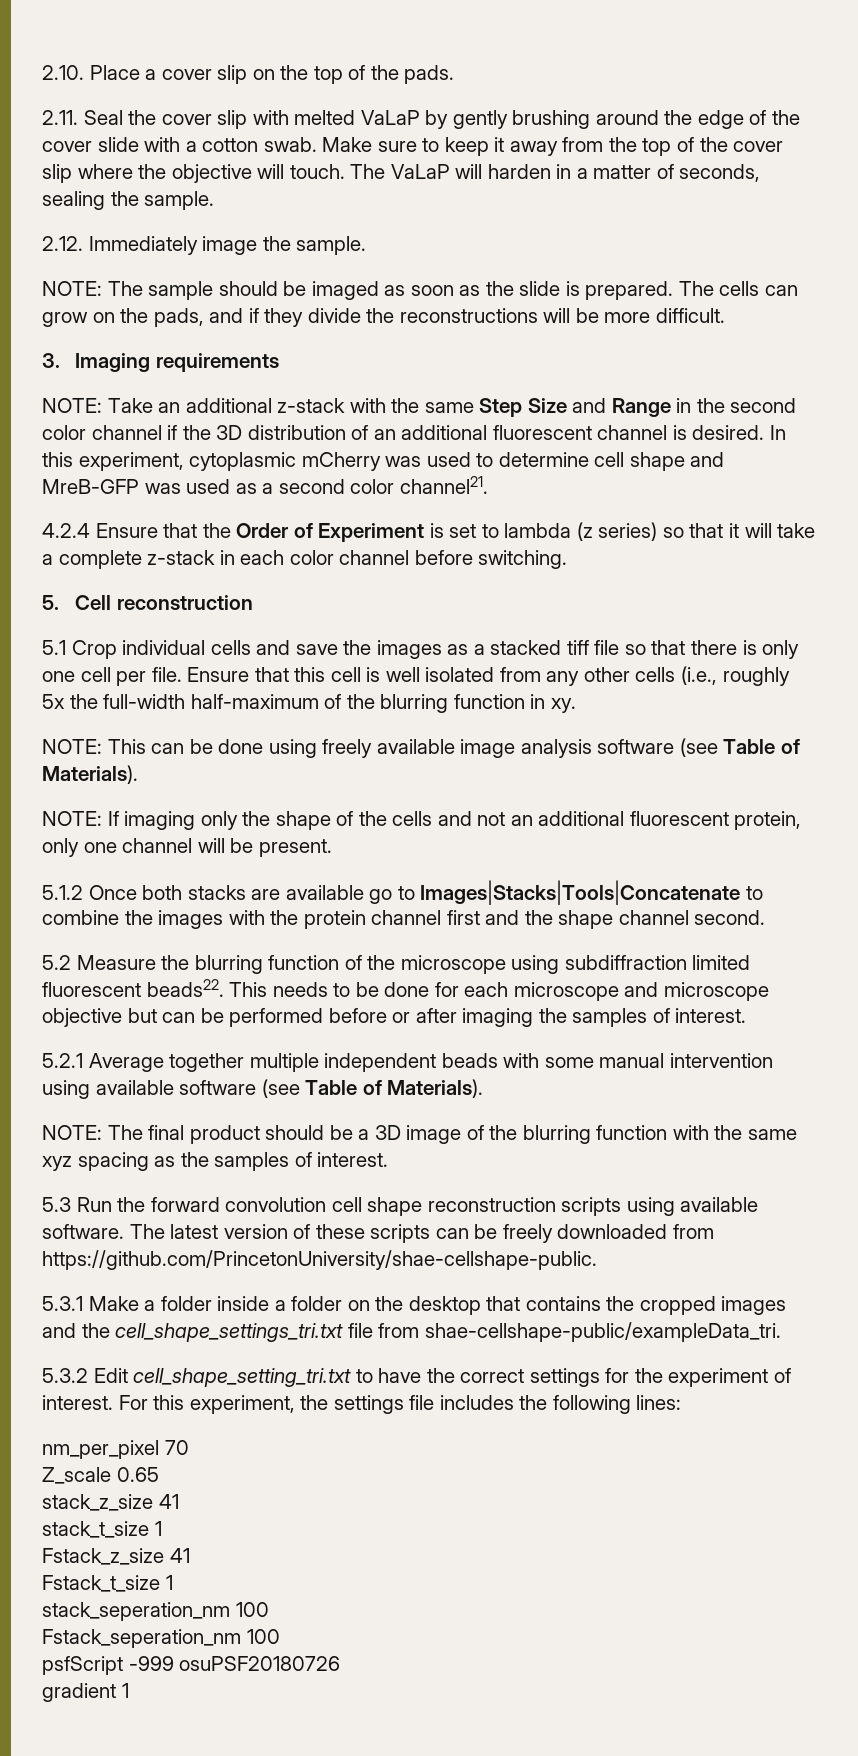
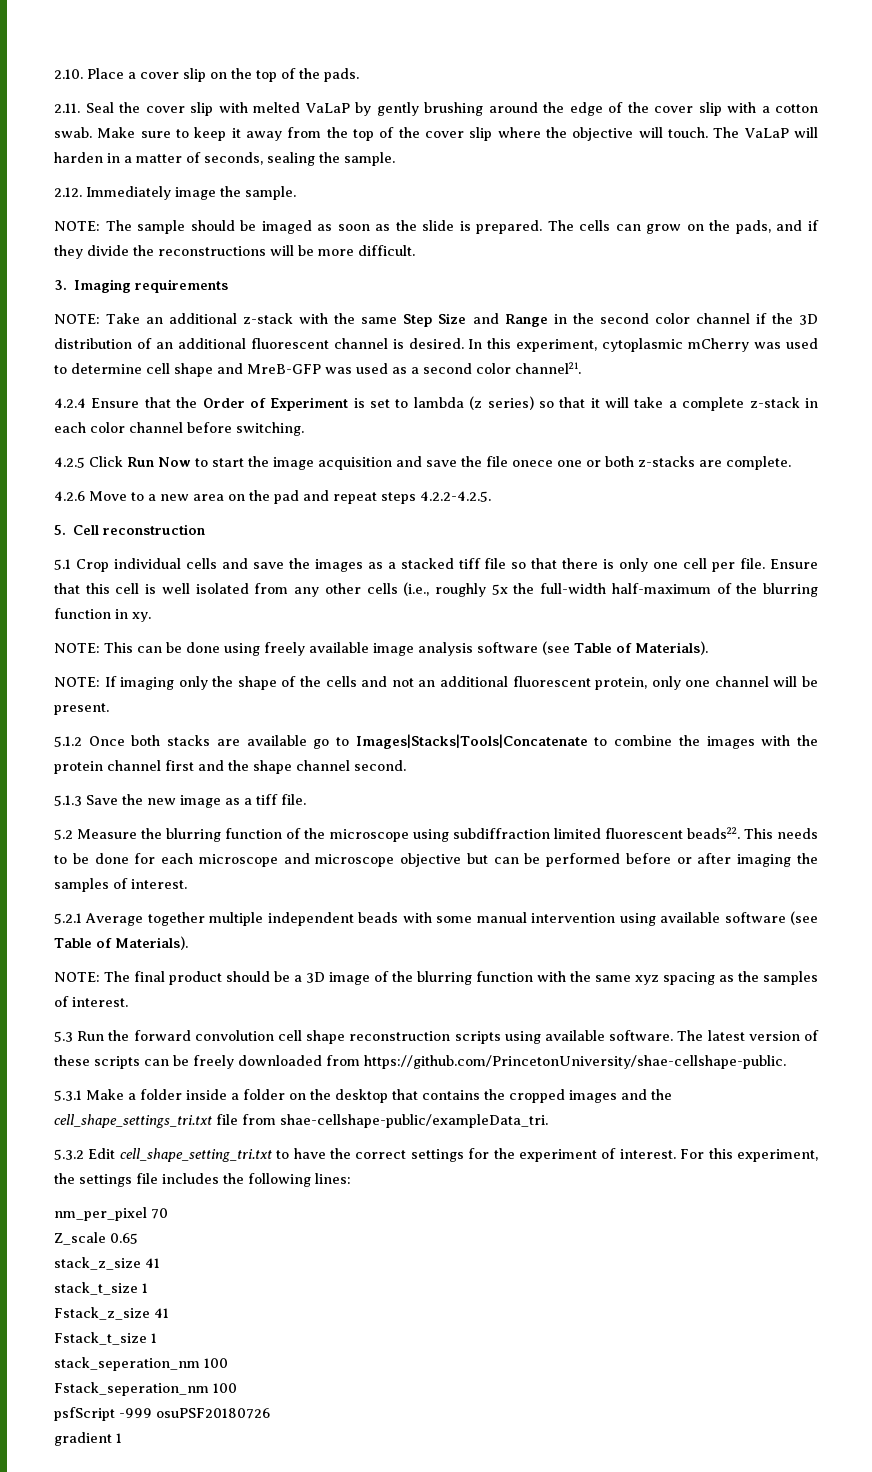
[97,137,139,152] slide -> [698,102,722,116] slip
(568, 559) none -> [54,456,791,470] [54,490,491,504] // 4.2.5 Click Run Now to start the image acquisition and save the file onece one or both z-stacks are complete. // 4.2.6 Move to a new area on the pad and repeat steps 4.2.2-4.2.5.
(766, 917) none -> [54,794,306,808] // 5.1.3 Save the new image as a tiff file.

